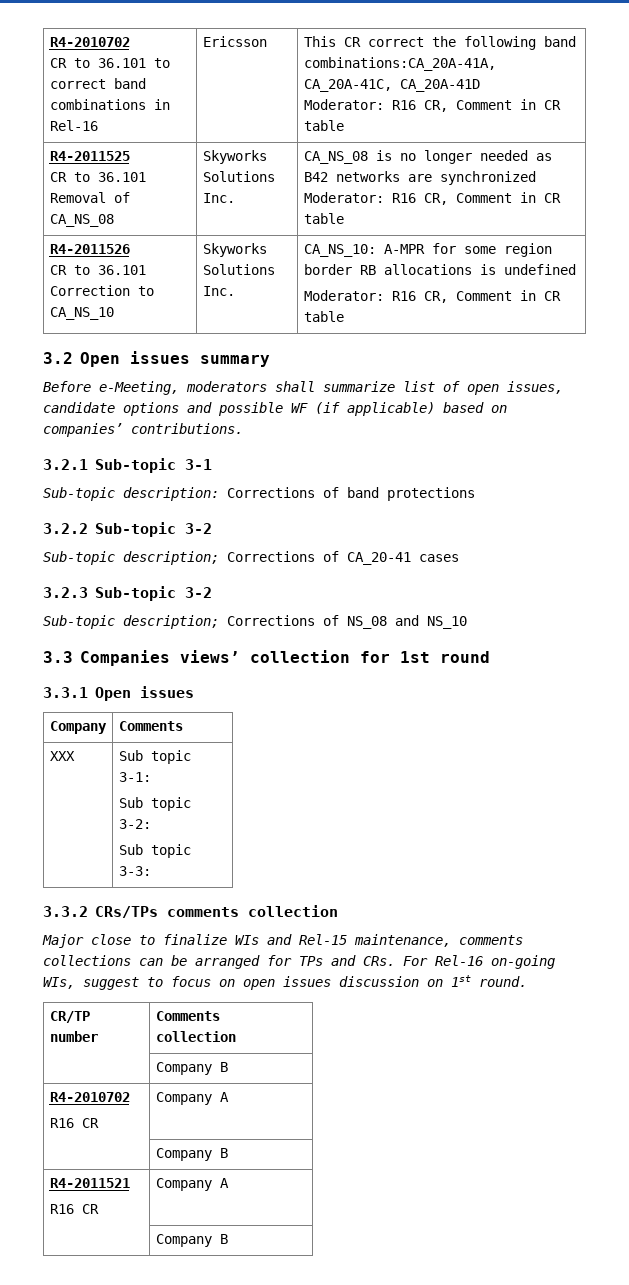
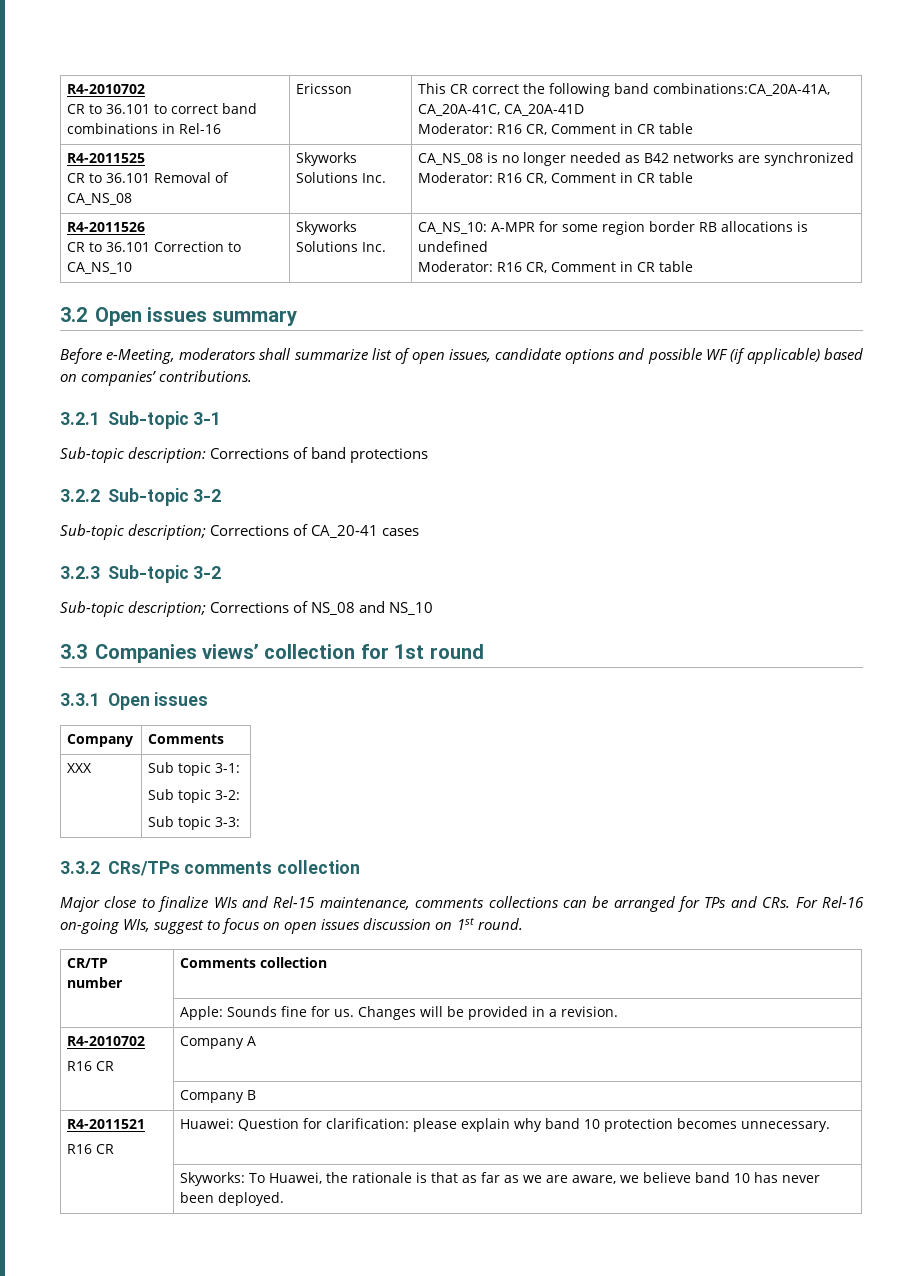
[155,1062,228,1075] Company B -> [180,1006,619,1020] Apple: Sounds fine for us. Changes will be provided in a revision.
[155,1178,229,1191] [155,1234,228,1247] Company A // | Company B -> [180,1118,831,1132] [180,1172,821,1186] [180,1192,285,1206] Huawei: Question for clarification: please explain why band 10 protection becomes unnecessary. // | Skyworks: To Huawei, the rationale is that as far as we are aware, we believe band 10 has never been deployed.

